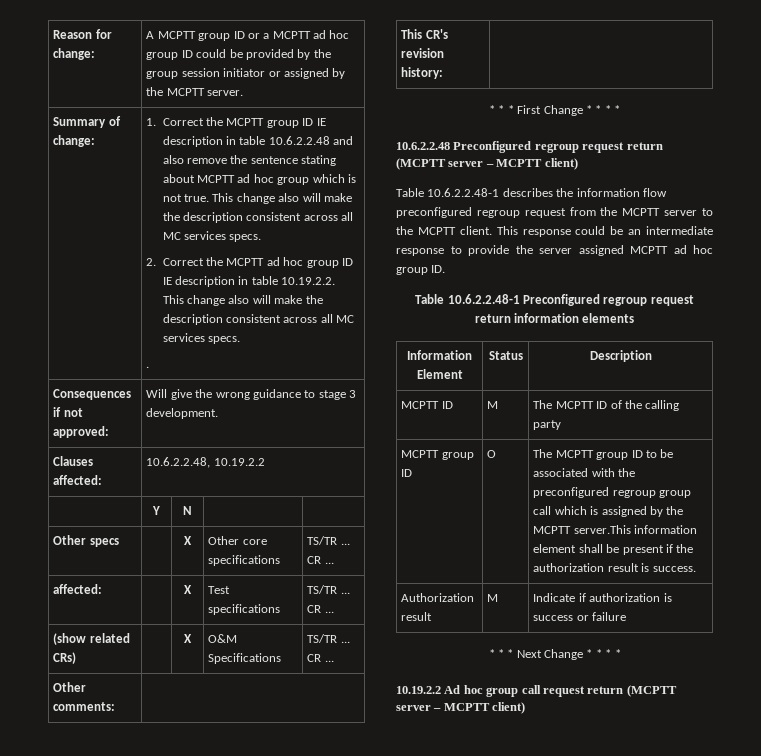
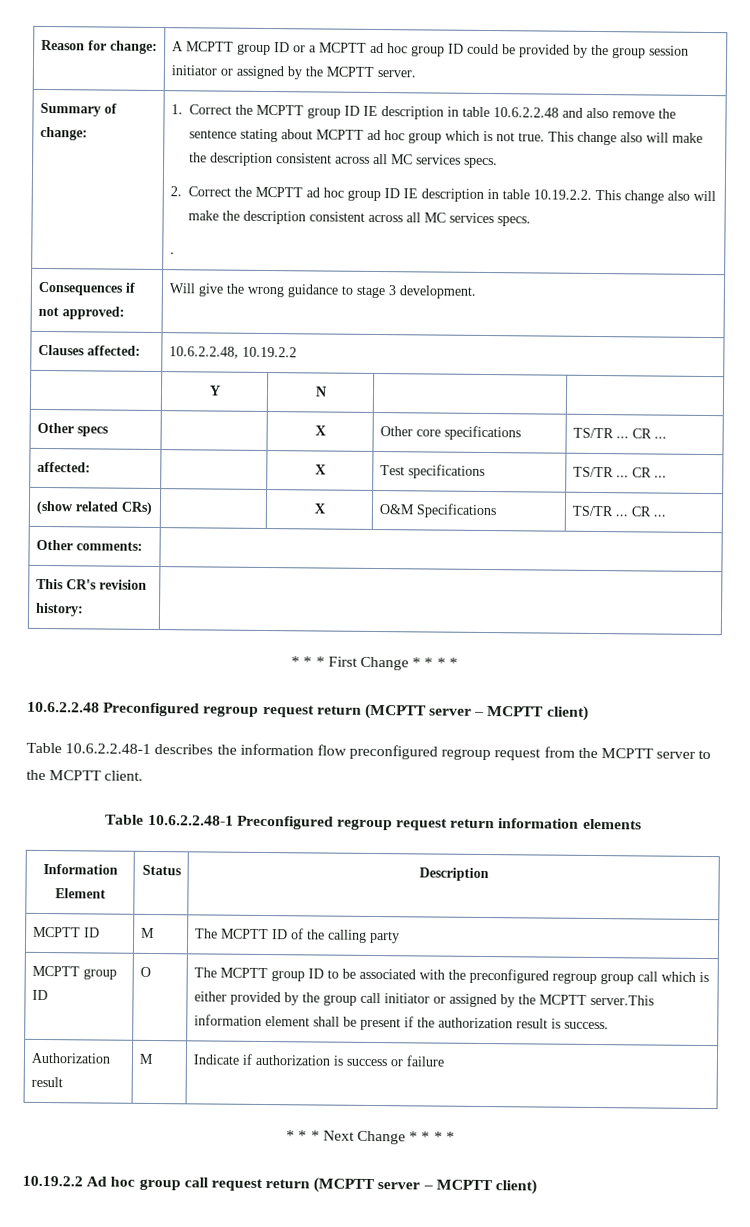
[496,226,713,237] [396,245,713,256] [396,265,446,275] This response could be an intermediate response to provide the server assigned MCPTT ad hoc group ID. -> (144, 775) none
(599, 510) none -> [193,991,446,1006] either provided by the group call initiator or

